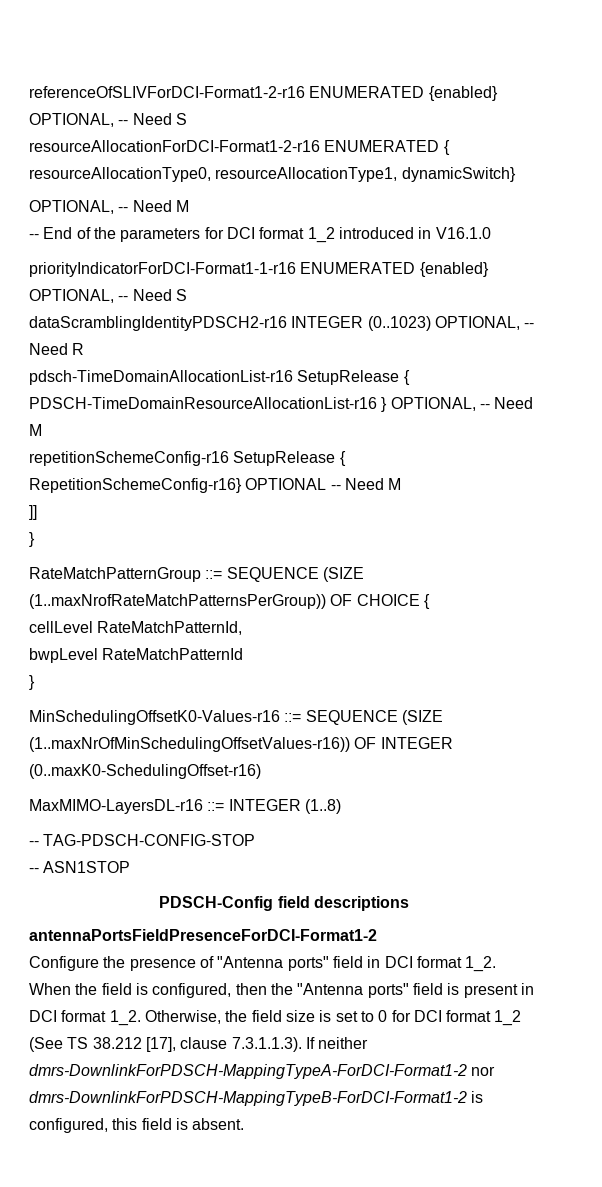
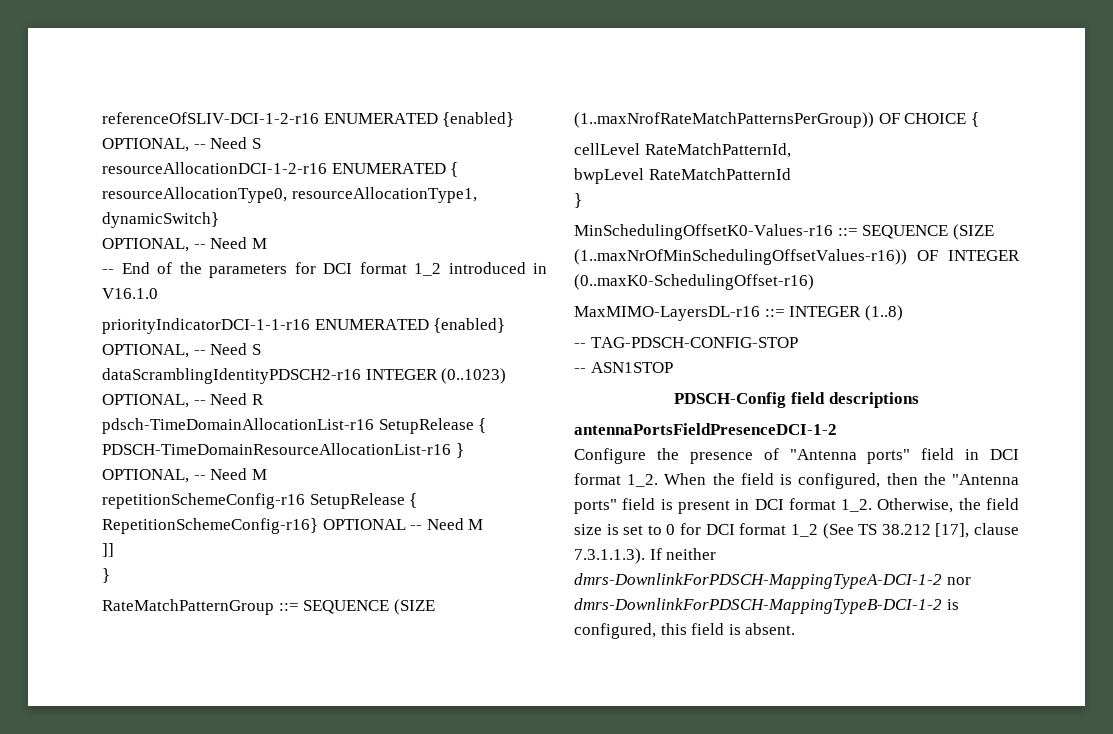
[29,86,498,101] [29,113,187,127] [29,140,320,152] referenceOfSLIVForDCI-Format1-2-r16 ENUMERATED {enabled} OPTIONAL, -- Need S // resourceAllocationForDCI-Format1-2-r16 -> [102,112,515,127] [102,137,261,152] [102,162,327,174] referenceOfSLIV-DCI-1-2-r16 ENUMERATED {enabled} OPTIONAL, -- Need S // resourceAllocationDCI-1-2-r16
[29,262,296,277] priorityIndicatorForDCI-Format1-1-r16 -> [102,318,310,334] priorityIndicatorDCI-1-1-r16
[29,929,377,941] antennaPortsFieldPresenceForDCI-Format1-2 -> [574,423,837,435] antennaPortsFieldPresenceDCI-1-2
[29,1064,496,1079] [29,1091,467,1106] dmrs-DownlinkForPDSCH-MappingTypeA-ForDCI-Format1-2 nor dmrs-DownlinkForPDSCH-MappingTypeB-ForDCI-Format1-2 -> [574,573,971,589] [574,598,942,614] dmrs-DownlinkForPDSCH-MappingTypeA-DCI-1-2 nor dmrs-DownlinkForPDSCH-MappingTypeB-DCI-1-2

